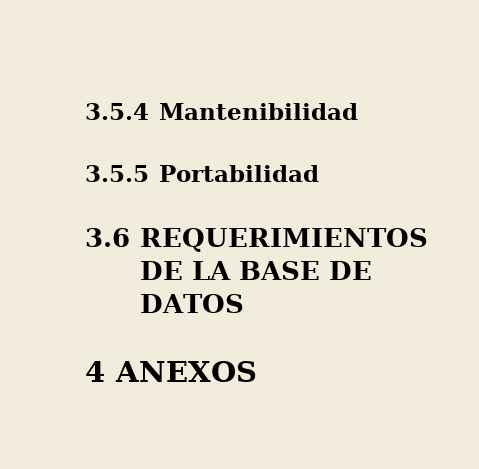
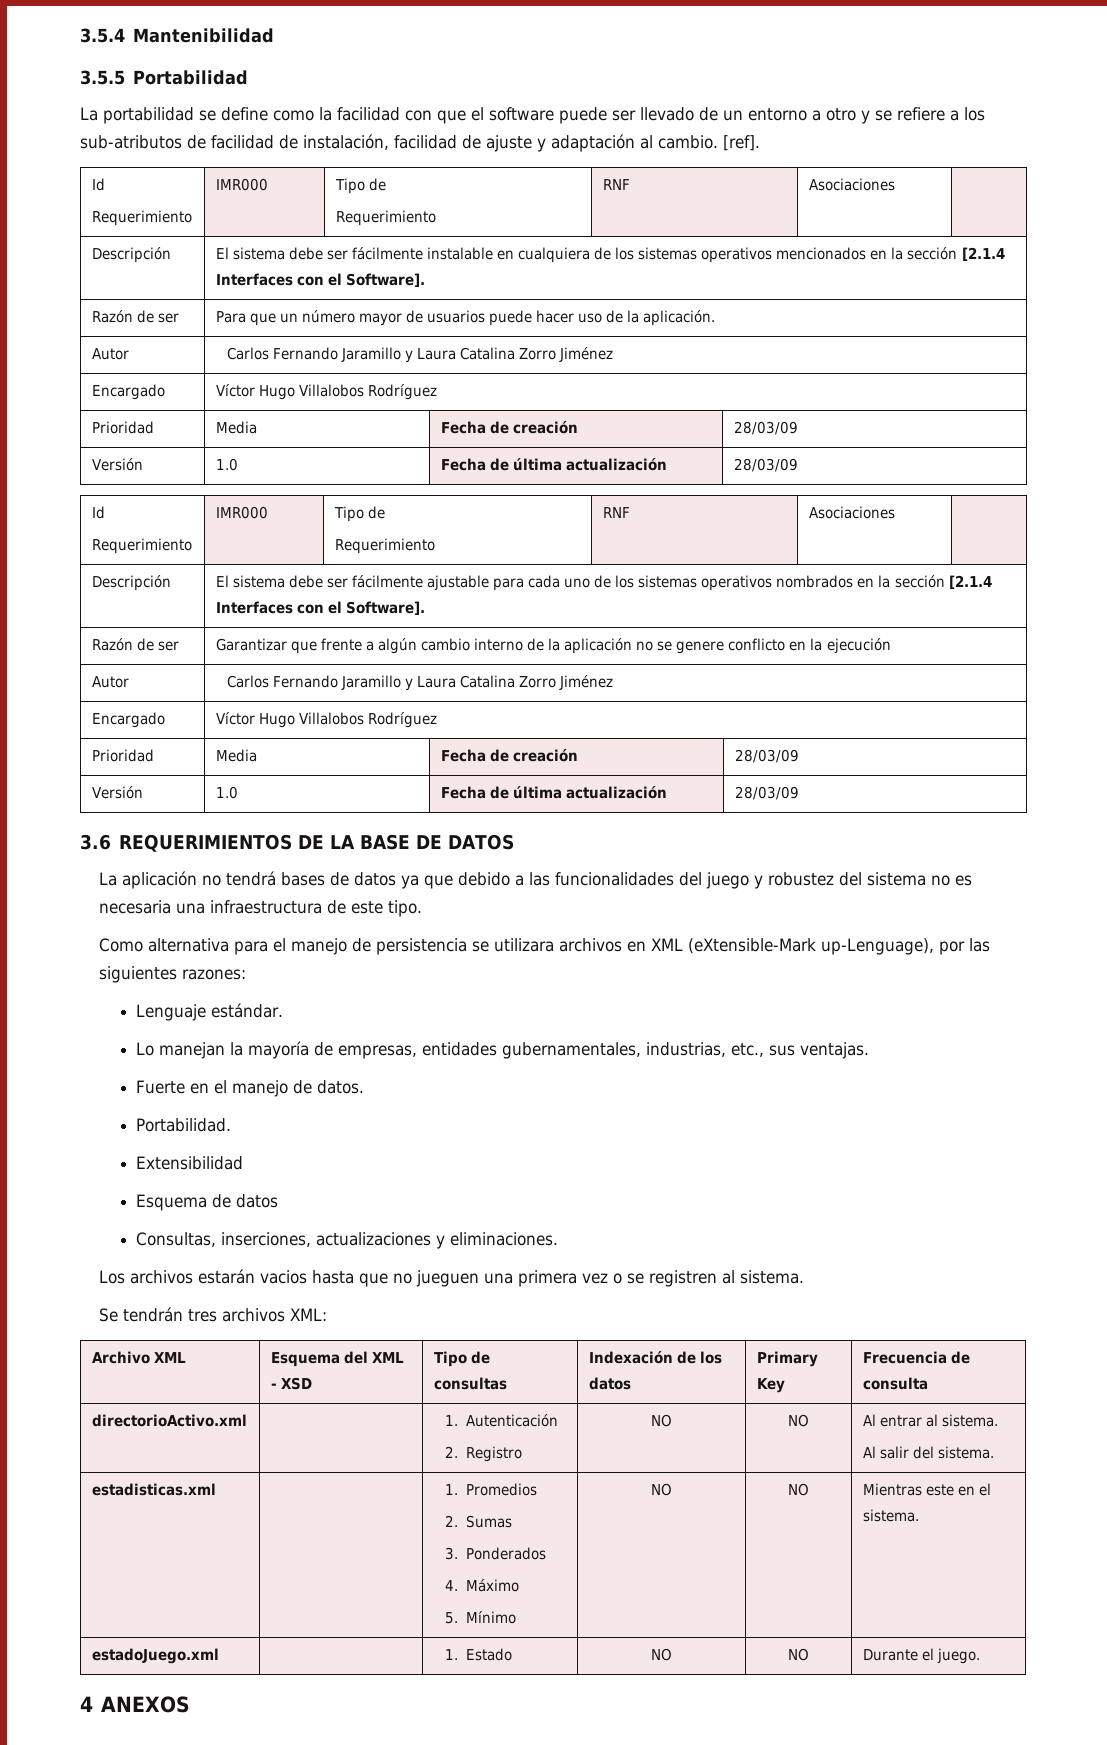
(320, 173) none -> [80,107,985,124] [80,134,760,152] [91,178,105,191] [91,210,192,226] [215,178,268,191] [334,178,386,194] [335,210,436,226] [602,179,630,190] [808,178,895,191] [91,247,171,263] [215,247,1005,263] [215,273,425,287] [91,310,179,323] [215,310,716,326] [91,348,129,360] [227,347,614,363] [91,384,165,400] [215,384,437,400] [91,421,154,434] [215,421,257,434] [440,421,578,434] [733,421,798,435] [91,458,143,471] [215,458,238,471] [440,458,667,471] [733,458,798,472] [91,506,105,519] [91,538,192,554] [215,506,268,519] [333,506,385,522] [334,538,435,554] [602,507,630,518] [808,506,895,519] [91,575,171,591] [215,575,992,591] [215,601,425,615] [91,638,179,651] [215,638,891,654] [91,676,129,688] [227,675,614,691] [91,712,165,728] [215,712,437,728] [91,749,154,762] [215,749,257,762] [440,749,578,762] [734,749,799,763] [91,786,143,799] [215,786,238,799] [440,786,667,799] [734,786,799,800] // La portabilidad se define como la facilidad con que el software puede ser llevado de un entorno a otro y se refiere a los sub-atributos de facilidad de instalación, facilidad de ajuste y adaptación al cambio. [ref]. // Id // Requerimiento | IMR000 | Tipo de // Requerimiento | RNF | Asociaciones | // Descripción | El sistema debe ser fácilmente instalable en cualquiera de los sistemas operativos mencionados en la sección [2.1.4 Interfaces con el Software]. // Razón de ser | Para que un número mayor de usuarios puede hacer uso de la aplicación. // Autor | Carlos Fernando Jaramillo y Laura Catalina Zorro Jiménez // Encargado | Víctor Hugo Villalobos Rodríguez // Prioridad | Media | Fecha de creación | 28/03/09 // Versión | 1.0 | Fecha de última actualización | 28/03/09 // Id // Requerimiento | IMR000 | Tipo de // Requerimiento | RNF | Asociaciones | // Descripción | El sistema debe ser fácilmente ajustable para cada uno de los sistemas operativos nombrados en la sección [2.1.4 Interfaces con el Software]. // Razón de ser | Garantizar que frente a algún cambio interno de la aplicación no se genere conflicto en la ejecución // Autor | Carlos Fernando Jaramillo y Laura Catalina Zorro Jiménez // Encargado | Víctor Hugo Villalobos Rodríguez // Prioridad | Media | Fecha de creación | 28/03/09 // Versión | 1.0 | Fecha de última actualización | 28/03/09
(245, 303) none -> [99,871,973,889] [99,900,423,917] [99,938,991,955] [99,966,247,983] [136,1003,284,1021] [136,1041,870,1059] [136,1080,365,1097] [136,1118,232,1132] [136,1156,244,1170] [136,1194,279,1211] [136,1232,559,1249] [99,1269,805,1287] [99,1307,328,1322] [91,1351,186,1364] [270,1351,404,1367] [270,1377,312,1390] [433,1351,490,1367] [433,1377,507,1390] [588,1351,722,1364] [588,1377,631,1390] [756,1351,818,1367] [756,1378,785,1393] [862,1351,970,1364] [862,1377,928,1390] [91,1414,247,1427] [445,1414,558,1427] [445,1446,522,1462] [651,1414,672,1427] [788,1414,809,1427] [862,1414,998,1427] [862,1446,994,1459] [91,1483,216,1496] [445,1483,537,1496] [445,1515,512,1528] [445,1547,546,1560] [445,1579,519,1592] [445,1611,516,1624] [651,1483,672,1496] [788,1483,809,1496] [862,1483,991,1496] [862,1509,919,1522] [91,1648,219,1664] [445,1648,512,1661] [651,1648,672,1661] [788,1648,809,1661] [862,1648,980,1664] // La aplicación no tendrá bases de datos ya que debido a las funcionalidades del juego y robustez del sistema no es necesaria una infraestructura de este tipo. // Como alternativa para el manejo de persistencia se utilizara archivos en XML (eXtensible-Mark up-Lenguage), por las siguientes razones: // Lenguaje estándar. // Lo manejan la mayoría de empresas, entidades gubernamentales, industrias, etc., sus ventajas. // Fuerte en el manejo de datos. // Portabilidad. // Extensibilidad // Esquema de datos // Consultas, inserciones, actualizaciones y eliminaciones. // Los archivos estarán vacios hasta que no jueguen una primera vez o se registren al sistema. // Se tendrán tres archivos XML: // Archivo XML | Esquema del XML - XSD | Tipo de consultas | Indexación de los datos | Primary Key | Frecuencia de consulta // directorioActivo.xml | | 1. Autenticación // 2. Registro | NO | NO | Al entrar al sistema. // Al salir del sistema. // estadisticas.xml | | 1. Promedios // 2. Sumas // 3. Ponderados // 4. Máximo // 5. Mínimo | NO | NO | Mientras este en el sistema. // estadoJuego.xml | | 1. Estado | NO | NO | Durante el juego.

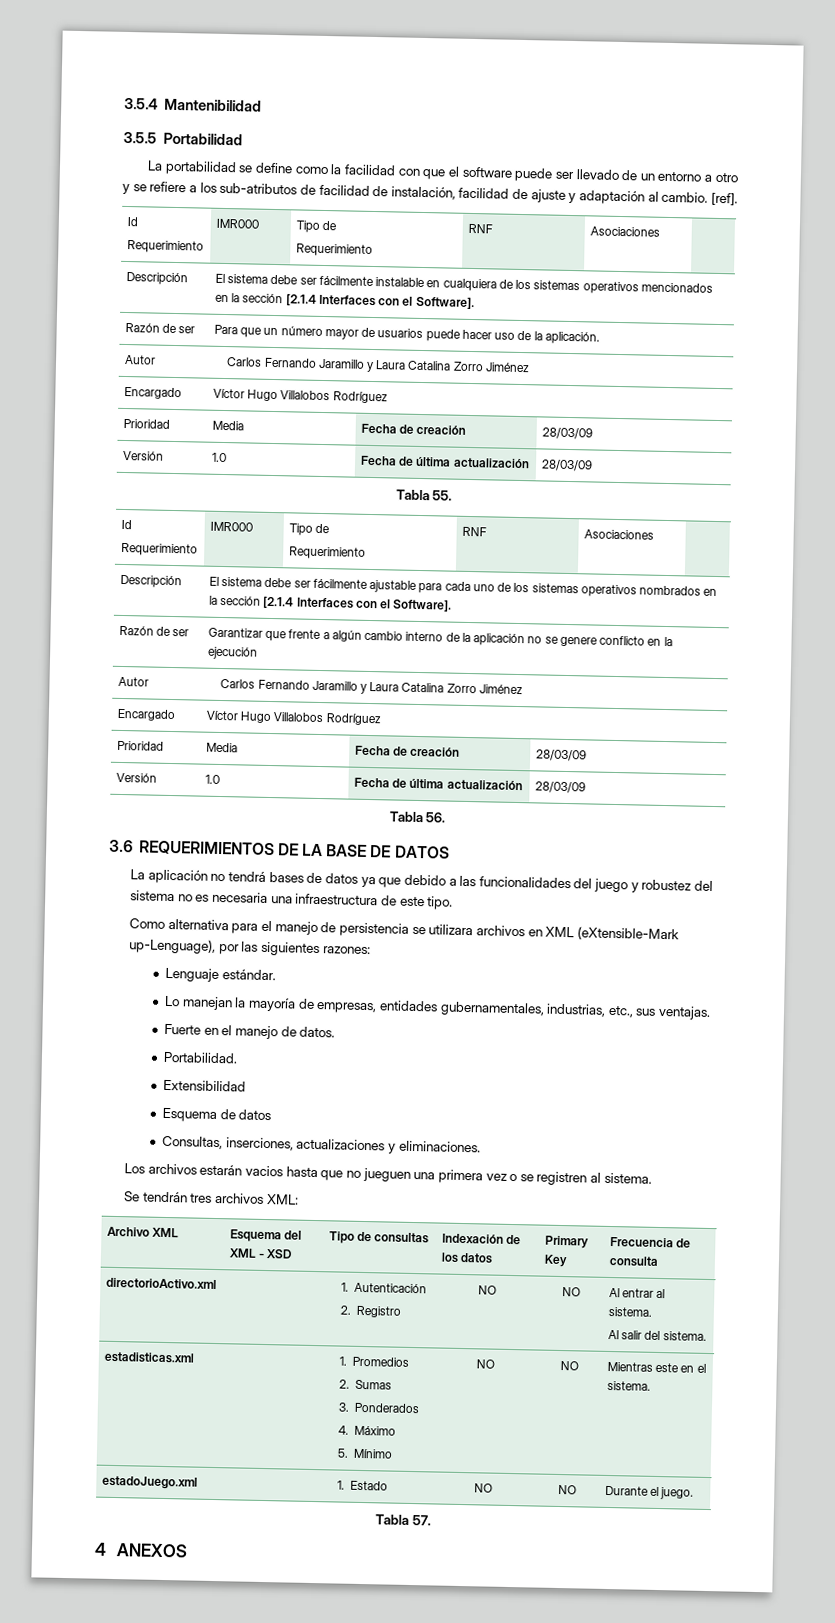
(798, 465) none -> [395,489,453,501] // Tabla 55.
(799, 793) none -> [388,811,446,823] // Tabla 56.
(980, 1656) none -> [375,1514,431,1526] // Tabla 57.

